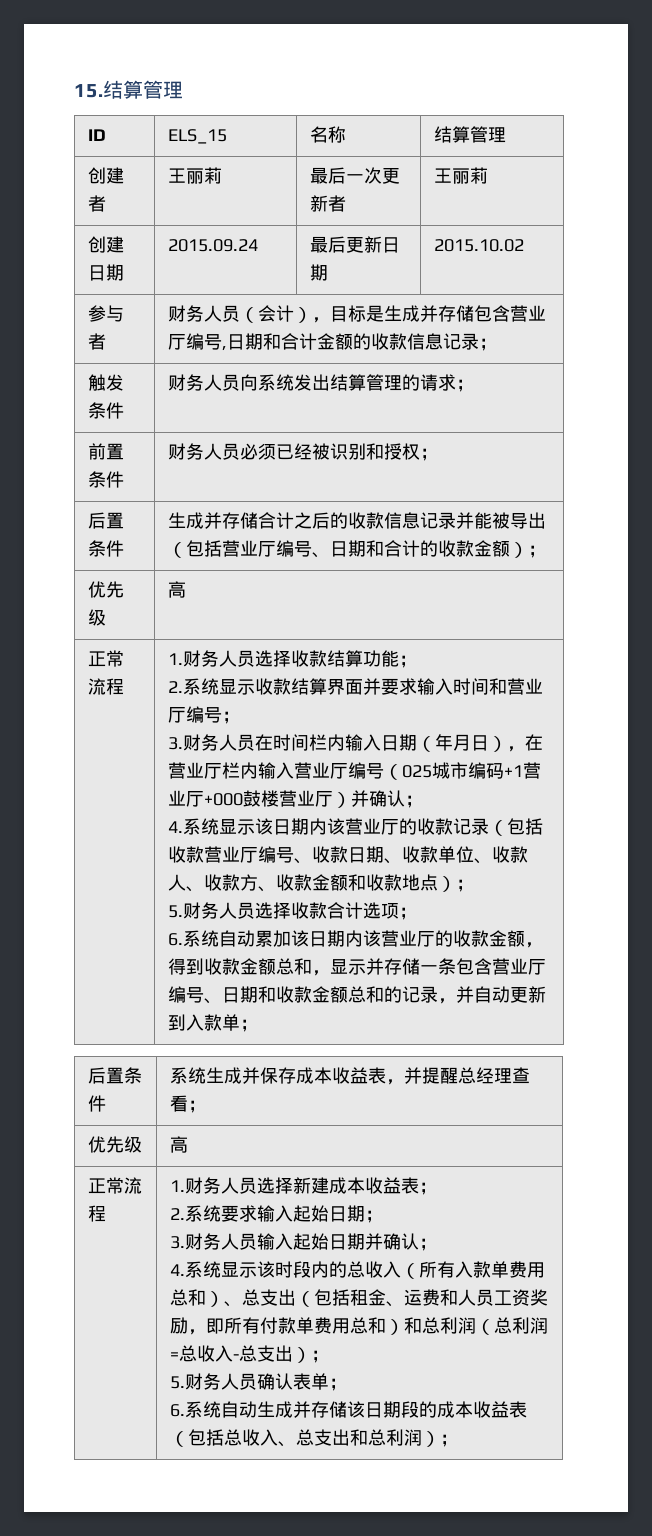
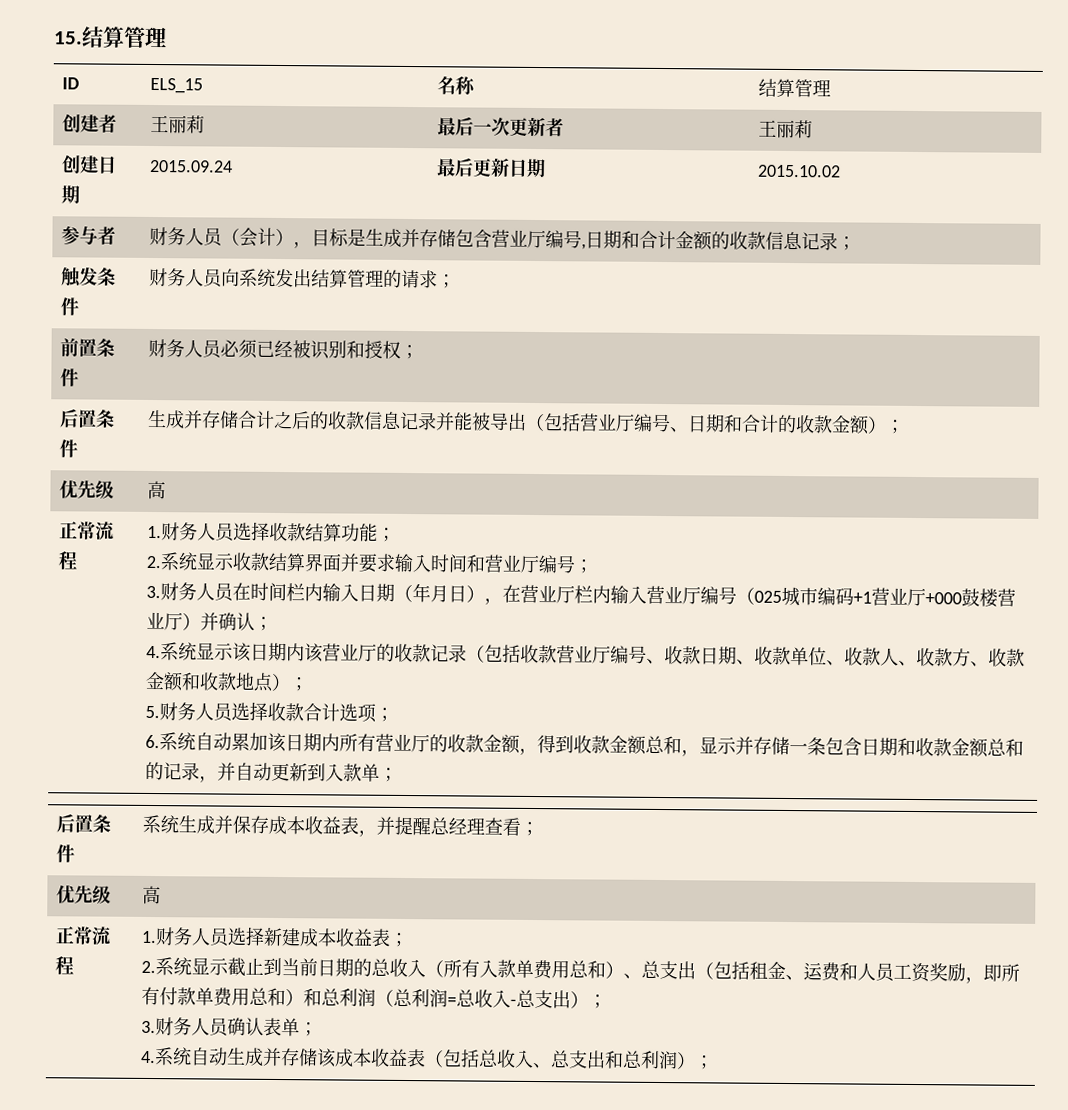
[362,930,381,947] 该 -> [338,733,376,752] 所有
[491,958,546,975] [167,986,222,1004] 营业厅编号、 -> (862, 746) none
[220,1205,383,1223] [169,1233,437,1251] [169,1261,329,1278] 要求输入起始日期； // 3.财务人员输入起始日期并确认； // 4.系统显示该时段内 -> [190,957,354,977] 显示截止到当前日期
[169,1376,185,1389] 5. -> [140,1020,156,1034] 3.
[169,1404,185,1417] 6. -> [139,1050,156,1064] 4.
[364,1401,437,1418] 日期段的 -> (337, 1058) none

